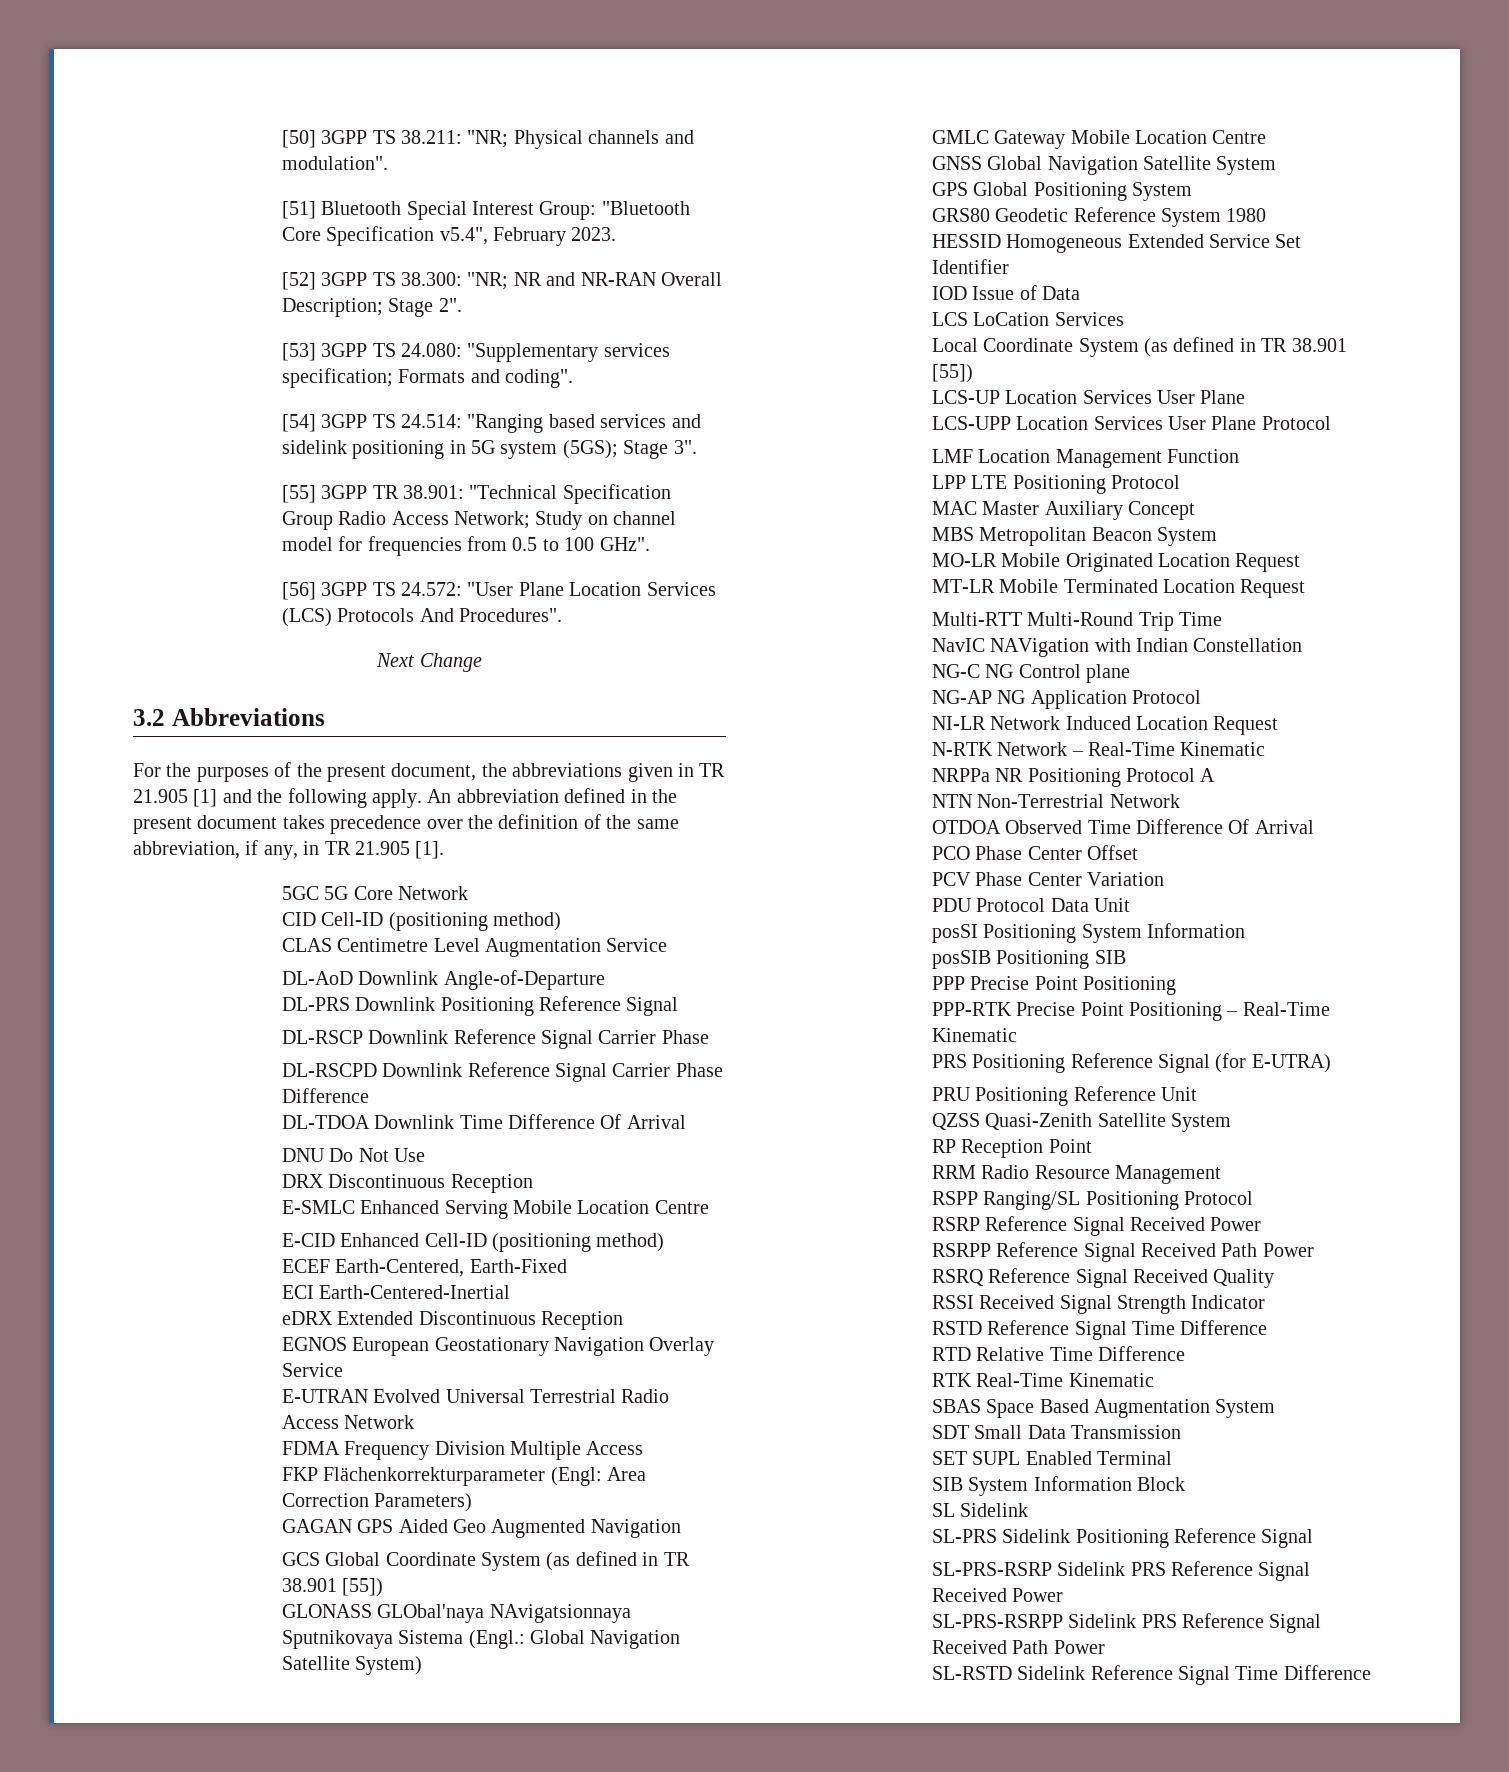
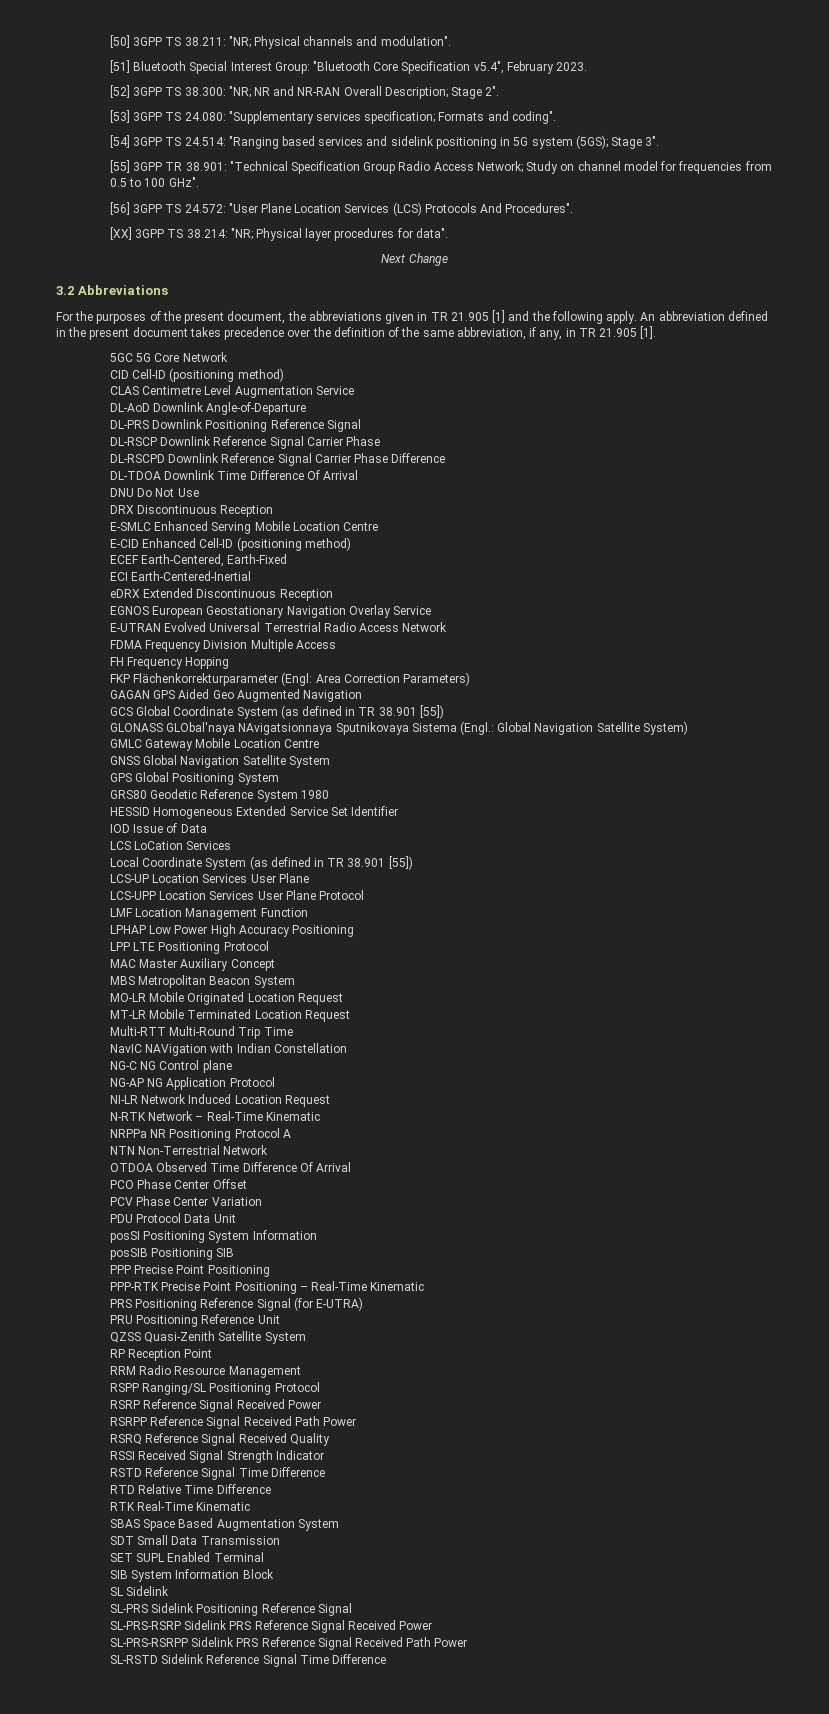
(562, 615) none -> [109,227,448,241] // [XX] 3GPP TS 38.214: "NR; Physical layer procedures for data".
(644, 1448) none -> [109,657,230,669] // FH Frequency Hopping
(1239, 456) none -> [109,924,355,937] // LPHAP Low Power High Accuracy Positioning

